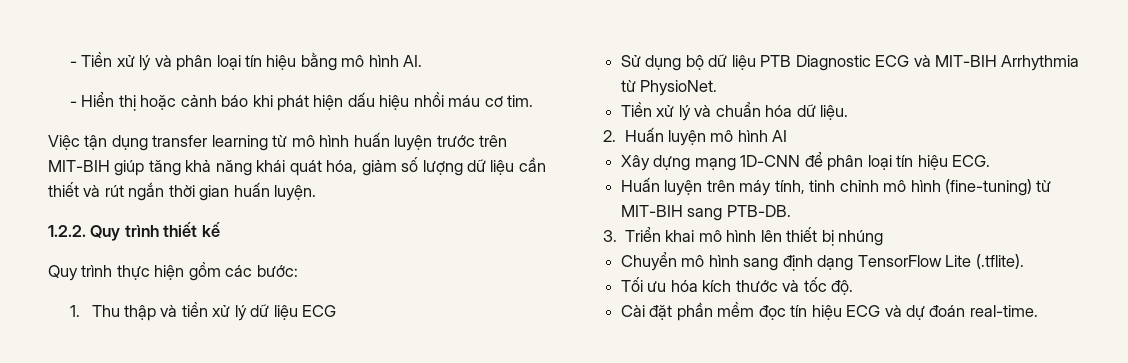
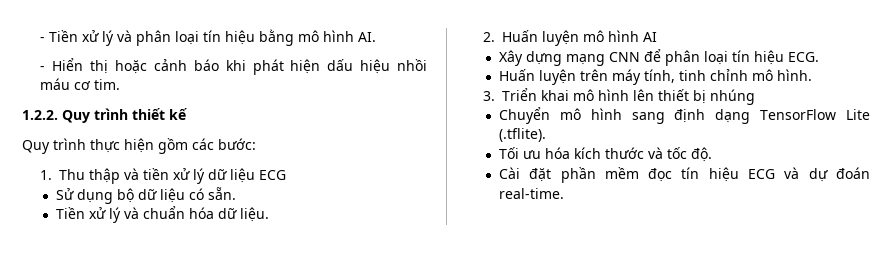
[48,132,508,151] [48,157,546,176] [48,182,317,201] // Việc tận dụng transfer learning từ mô hình huấn luyện trước trên MIT-BIH giúp tăng khả năng khái quát hóa, giảm số lượng dữ liệu cần thiết và rút ngắn thời gian huấn luyện. -> (121, 84) none
[760,55,1080,71] [620,80,718,96] PTB Diagnostic ECG và MIT-BIH Arrhythmia từ PhysioNet. -> [188,187,236,200] có sẵn.
[740,155,801,167] 1D-CNN -> [608,52,640,62] CNN
[910,179,1052,196] [620,205,791,221] hình (fine-tuning) từ MIT-BIH sang PTB-DB. -> [776,69,812,81] hình.

